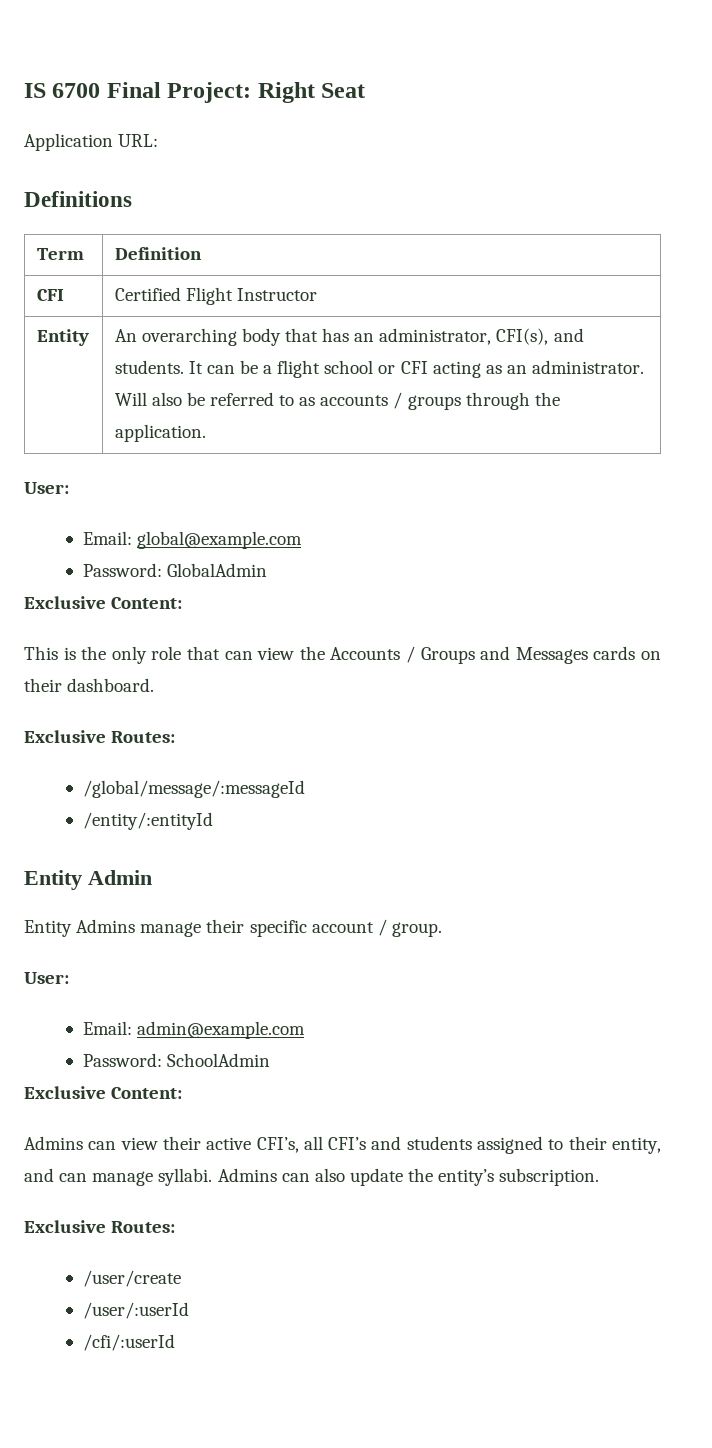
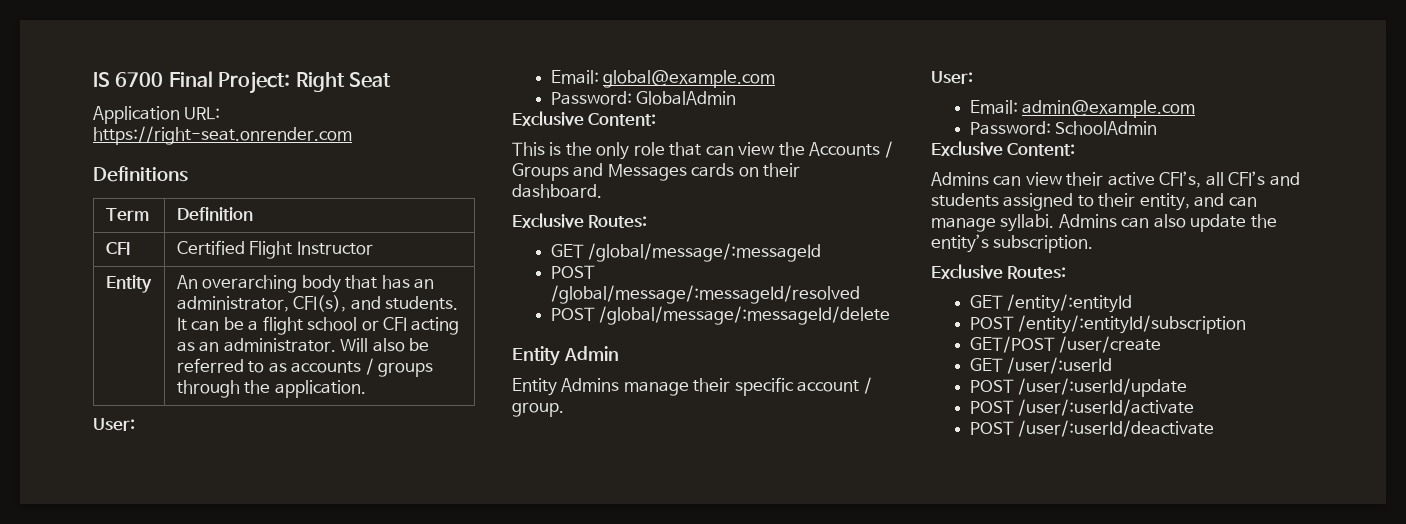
(159, 140) none -> [93,126,352,145] https://right-seat.onrender.com
(176, 737) none -> [550,244,584,258] GET
[82,812,213,830] /entity/:entityId -> [550,265,595,279] [550,285,860,304] [550,306,891,325] POST /global/message/:messageId/resolved // POST /global/message/:messageId/delete
(176, 1227) none -> [969,294,1133,313] [969,315,1247,334] [969,336,1055,353] GET /entity/:entityId // POST /entity/:entityId/subscription // GET/POST
(181, 1278) none -> [969,358,1003,372] GET
[82,1334,175,1351] /cfi/:userId -> [969,378,1188,397] [969,399,1195,416] [969,420,1215,437] POST /user/:userId/update // POST /user/:userId/activate // POST /user/:userId/deactivate

